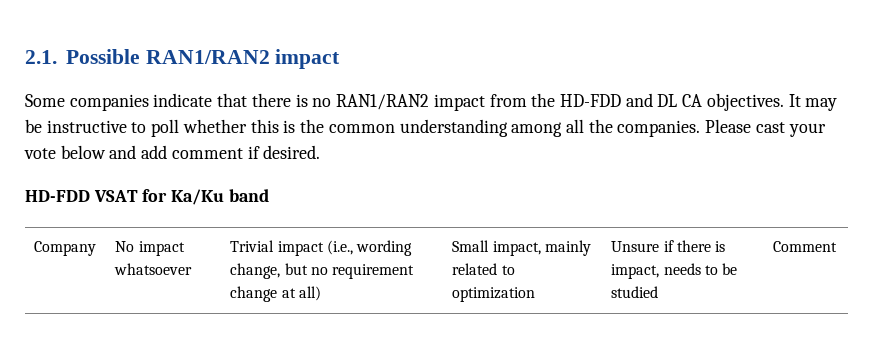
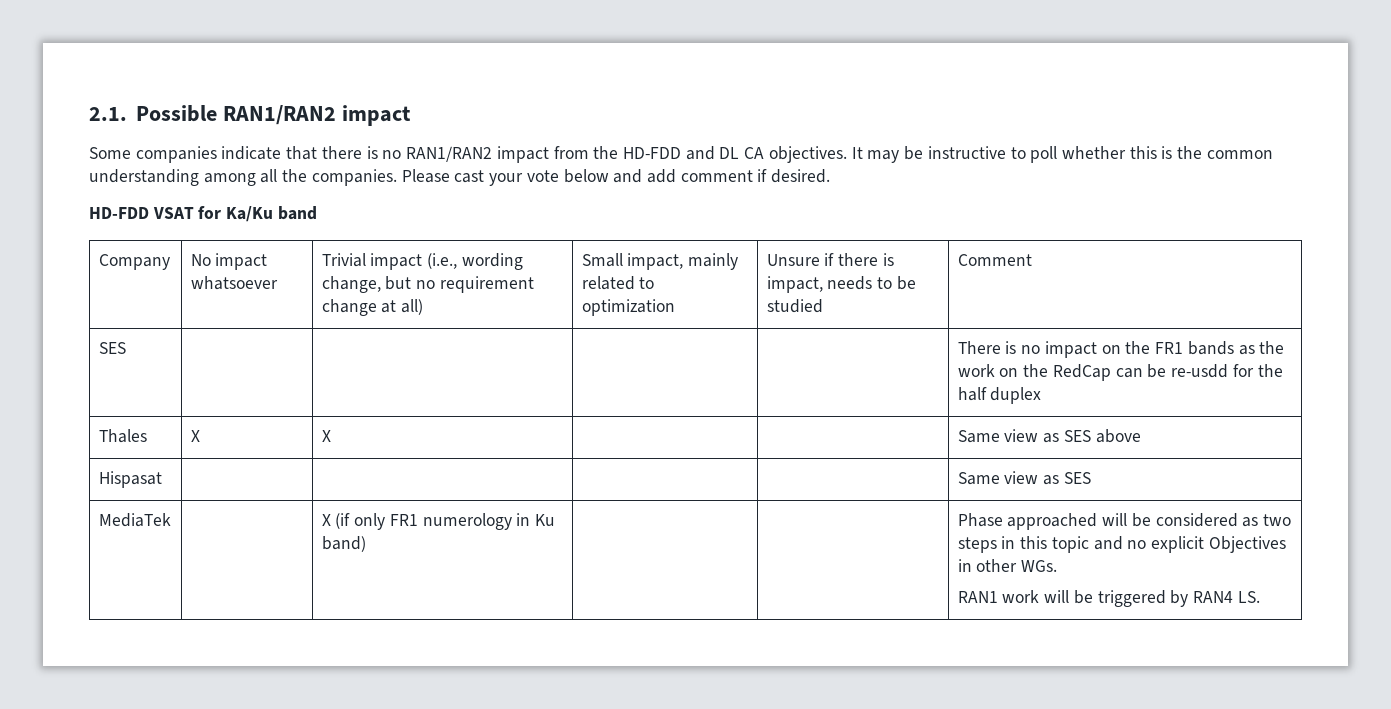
(838, 246) none -> [98,342,126,354] [957,341,1285,358] [957,364,1283,381] [957,387,1042,404] [98,429,147,443] [190,430,200,442] [321,430,331,442] [957,429,1141,443] [98,471,162,488] [957,471,1091,485] [98,513,171,527] [321,513,556,530] [321,536,366,552] [957,513,1292,530] [957,536,1286,553] [957,559,1058,572] [957,590,1260,607] // SES | | | | | There is no impact on the FR1 bands as the work on the RedCap can be re-usdd for the half duplex // Thales | X | X | | | Same view as SES above // Hispasat | | | | | Same view as SES // MediaTek | | X (if only FR1 numerology in Ku band) | | | Phase approached will be considered as two steps in this topic and no explicit Objectives in other WGs. // RAN1 work will be triggered by RAN4 LS.

